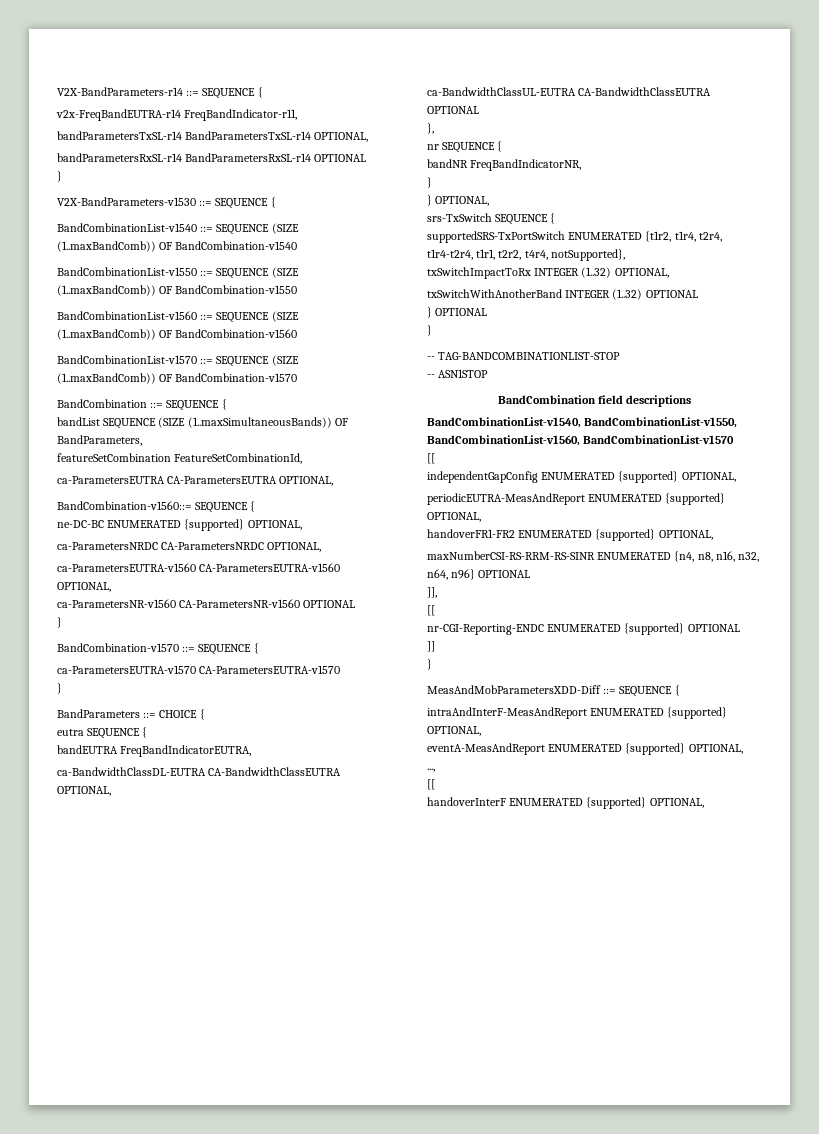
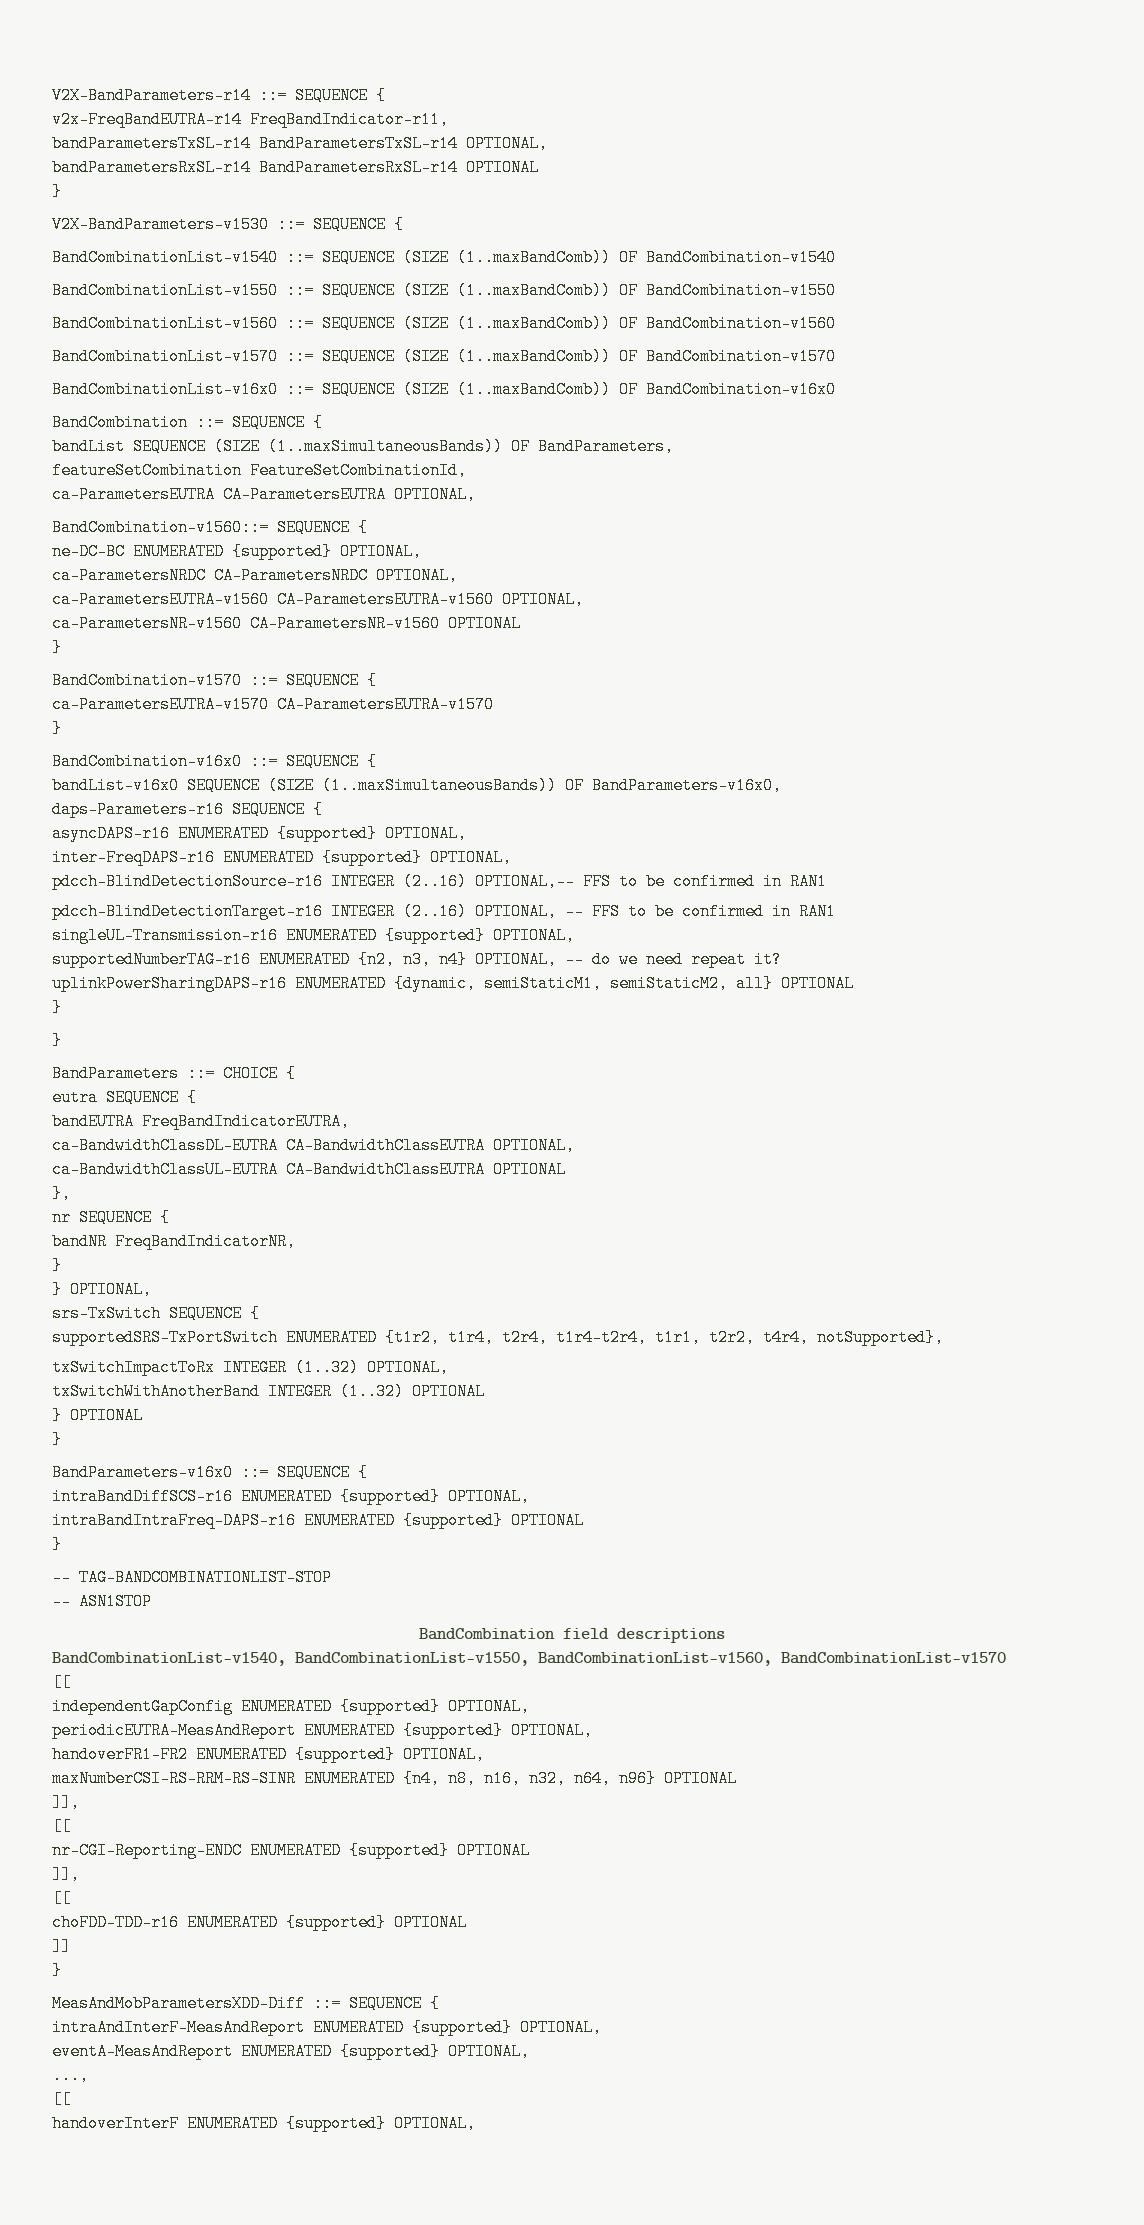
(298, 377) none -> [52,381,836,398] // BandCombinationList-v16x0 ::= SEQUENCE (SIZE (1..maxBandComb)) OF BandCombination-v16x0
(62, 688) none -> [52,753,377,770] [52,777,782,794] [52,801,323,818] [52,825,467,842] [52,849,512,866] [52,873,827,890] [52,903,836,920] [52,927,575,944] [52,951,782,968] [52,975,854,992] [52,999,62,1016] [52,1032,62,1049] // BandCombination-v16x0 ::= SEQUENCE { // bandList-v16x0 SEQUENCE (SIZE (1..maxSimultaneousBands)) OF BandParameters-v16x0, // daps-Parameters-r16 SEQUENCE { // asyncDAPS-r16 ENUMERATED {supported} OPTIONAL, // inter-FreqDAPS-r16 ENUMERATED {supported} OPTIONAL, // pdcch-BlindDetectionSource-r16 INTEGER (2..16) OPTIONAL,-- FFS to be confirmed in RAN1 // pdcch-BlindDetectionTarget-r16 INTEGER (2..16) OPTIONAL, -- FFS to be confirmed in RAN1 // singleUL-Transmission-r16 ENUMERATED {supported} OPTIONAL, // supportedNumberTAG-r16 ENUMERATED {n2, n3, n4} OPTIONAL, -- do we need repeat it? // uplinkPowerSharingDAPS-r16 ENUMERATED {dynamic, semiStaticM1, semiStaticM2, all} OPTIONAL // } // }
(432, 330) none -> [52,1464,368,1481] [52,1488,530,1505] [52,1512,584,1529] [52,1536,62,1553] // BandParameters-v16x0 ::= SEQUENCE { // intraBandDiffSCS-r16 ENUMERATED {supported} OPTIONAL, // intraBandIntraFreq-DAPS-r16 ENUMERATED {supported} OPTIONAL // }
(740, 628) none -> [52,1866,80,1883] [52,1890,71,1907] [52,1914,467,1931] // ]], // [[ // choFDD-TDD-r16 ENUMERATED {supported} OPTIONAL

